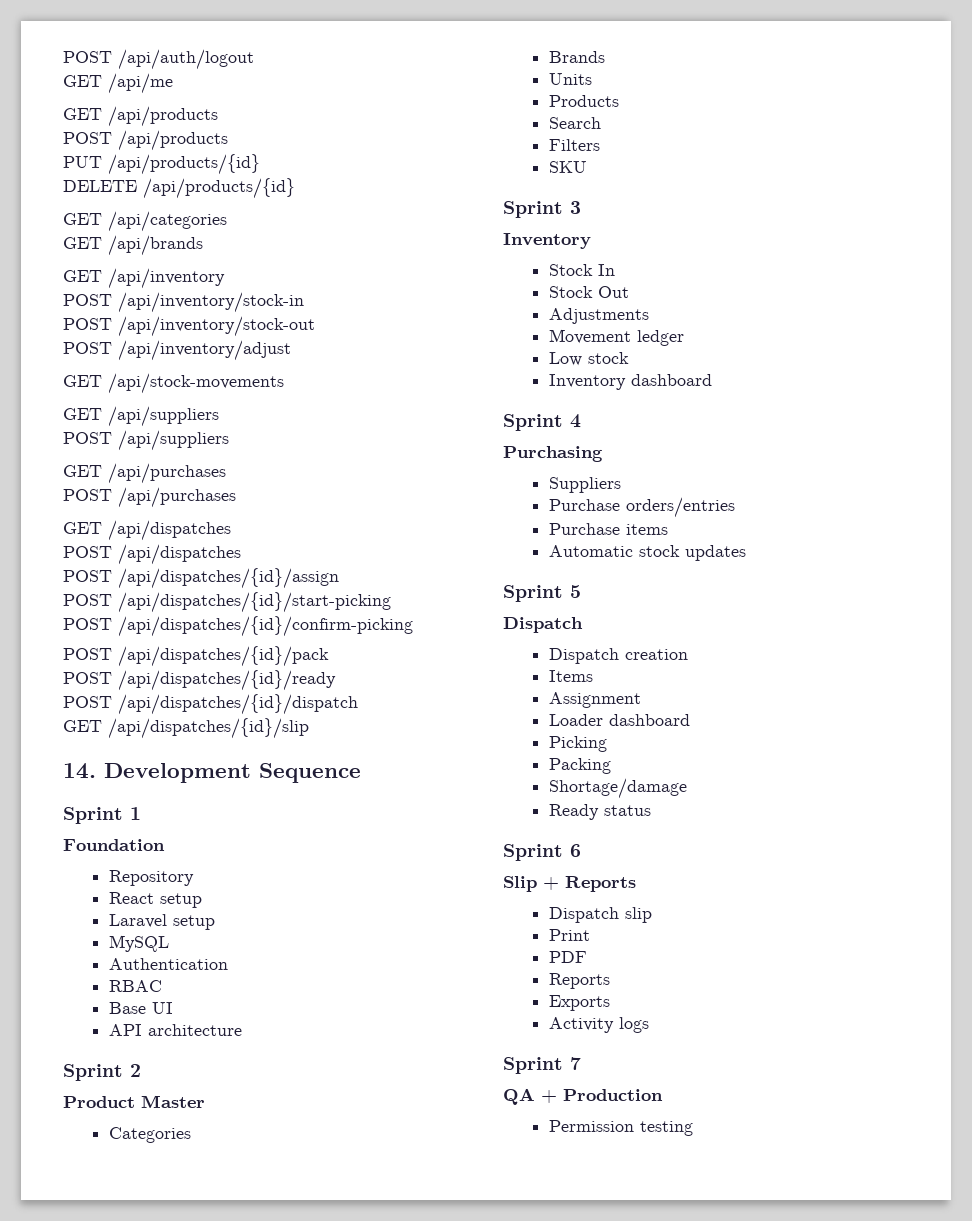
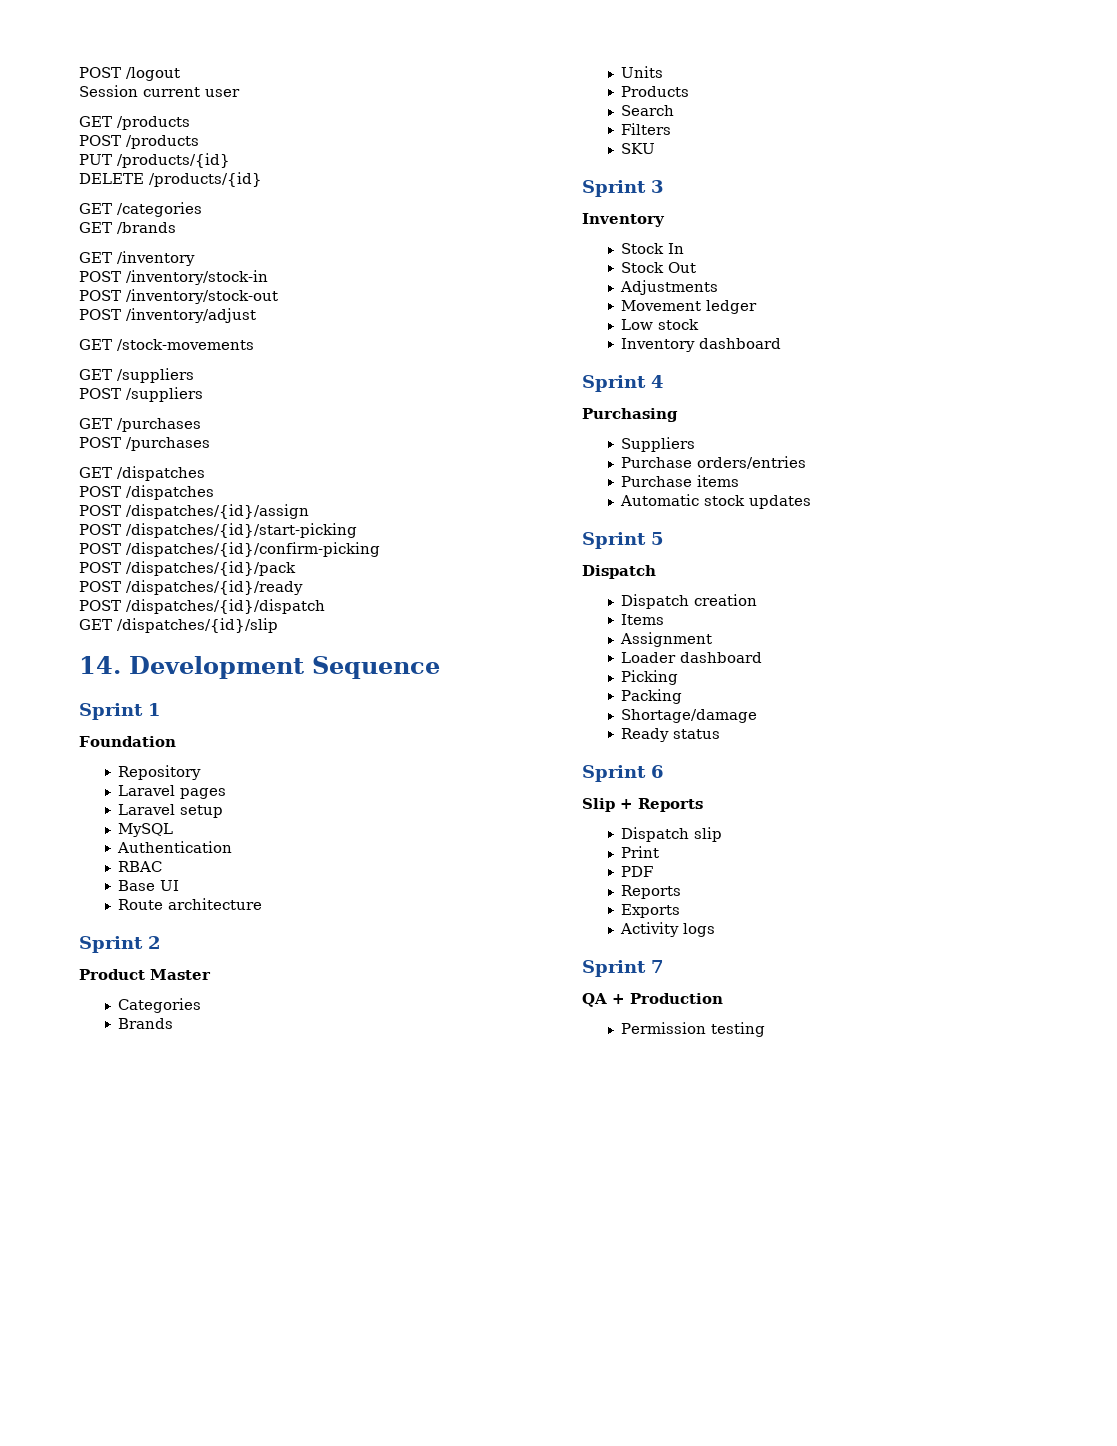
[63,49,254,70] [63,73,173,94] [63,106,218,127] [63,130,228,151] [63,154,260,175] [63,178,295,199] [63,211,227,232] [63,235,203,256] [63,268,225,289] [63,292,304,313] [63,316,315,337] [63,340,291,361] [63,373,284,394] [63,406,219,427] [63,430,229,451] [63,463,226,484] [63,487,236,508] [63,520,231,541] [63,544,241,565] [63,568,339,589] [63,592,391,613] [63,616,413,637] [63,646,329,667] [63,670,336,691] [63,694,358,715] [63,718,309,739] POST /api/auth/logout // GET /api/me // GET /api/products // POST /api/products // PUT /api/products/{id} // DELETE /api/products/{id} // GET /api/categories // GET /api/brands // GET /api/inventory // POST /api/inventory/stock-in // POST /api/inventory/stock-out // POST /api/inventory/adjust // GET /api/stock-movements // GET /api/suppliers // POST /api/suppliers // GET /api/purchases // POST /api/purchases // GET /api/dispatches // POST /api/dispatches // POST /api/dispatches/{id}/assign // POST /api/dispatches/{id}/start-picking // POST /api/dispatches/{id}/confirm-picking // POST /api/dispatches/{id}/pack // POST /api/dispatches/{id}/ready // POST /api/dispatches/{id}/dispatch // GET /api/dispatches/{id}/slip -> [79,67,180,81] [79,85,240,97] [79,116,190,130] [79,135,199,149] [79,153,230,168] [79,172,262,187] [79,202,202,217] [79,222,176,234] [79,251,195,266] [79,270,268,285] [79,289,278,304] [79,308,256,323] [79,339,254,351] [79,368,194,383] [79,387,203,402] [79,418,201,432] [79,437,210,451] [79,466,205,481] [79,485,214,500] [79,504,309,519] [79,523,357,538] [79,542,380,557] [79,561,296,576] [79,580,303,595] [79,599,325,614] [79,618,278,633] POST /logout // Session current user // GET /products // POST /products // PUT /products/{id} // DELETE /products/{id} // GET /categories // GET /brands // GET /inventory // POST /inventory/stock-in // POST /inventory/stock-out // POST /inventory/adjust // GET /stock-movements // GET /suppliers // POST /suppliers // GET /purchases // POST /purchases // GET /dispatches // POST /dispatches // POST /dispatches/{id}/assign // POST /dispatches/{id}/start-picking // POST /dispatches/{id}/confirm-picking // POST /dispatches/{id}/pack // POST /dispatches/{id}/ready // POST /dispatches/{id}/dispatch // GET /dispatches/{id}/slip
[108,892,202,908] React setup -> [118,785,227,799] Laravel pages
[108,1024,142,1036] API -> [118,899,164,910] Route

